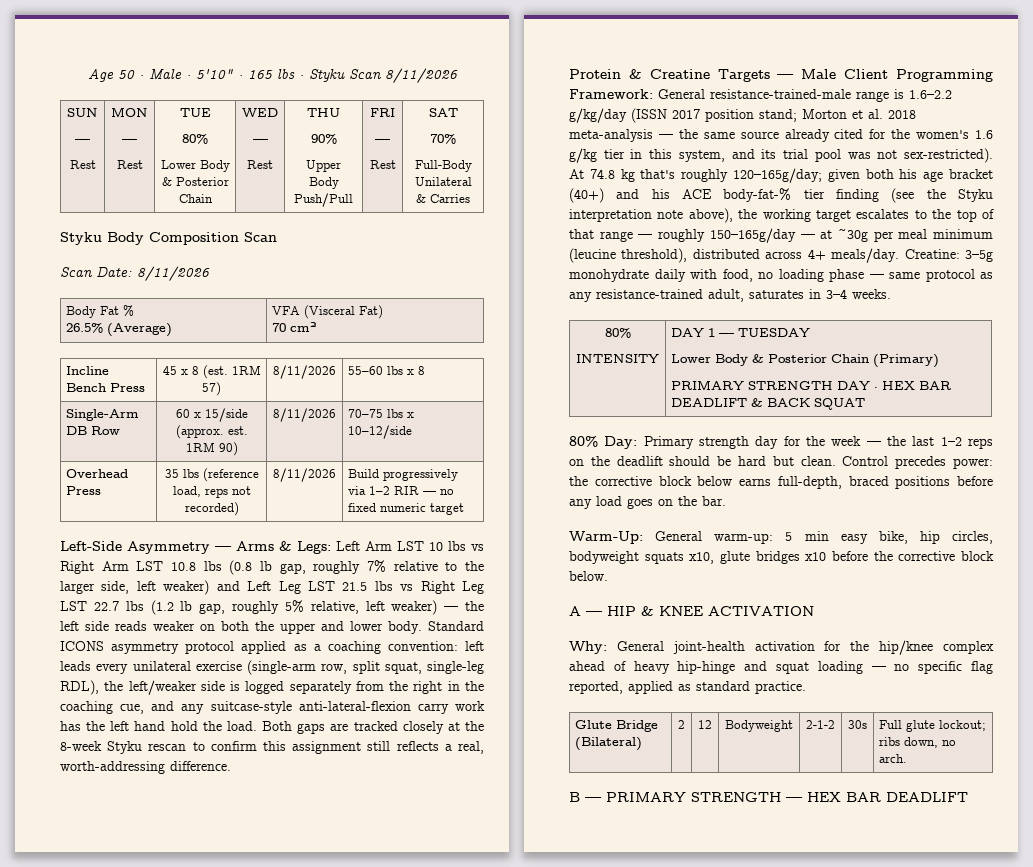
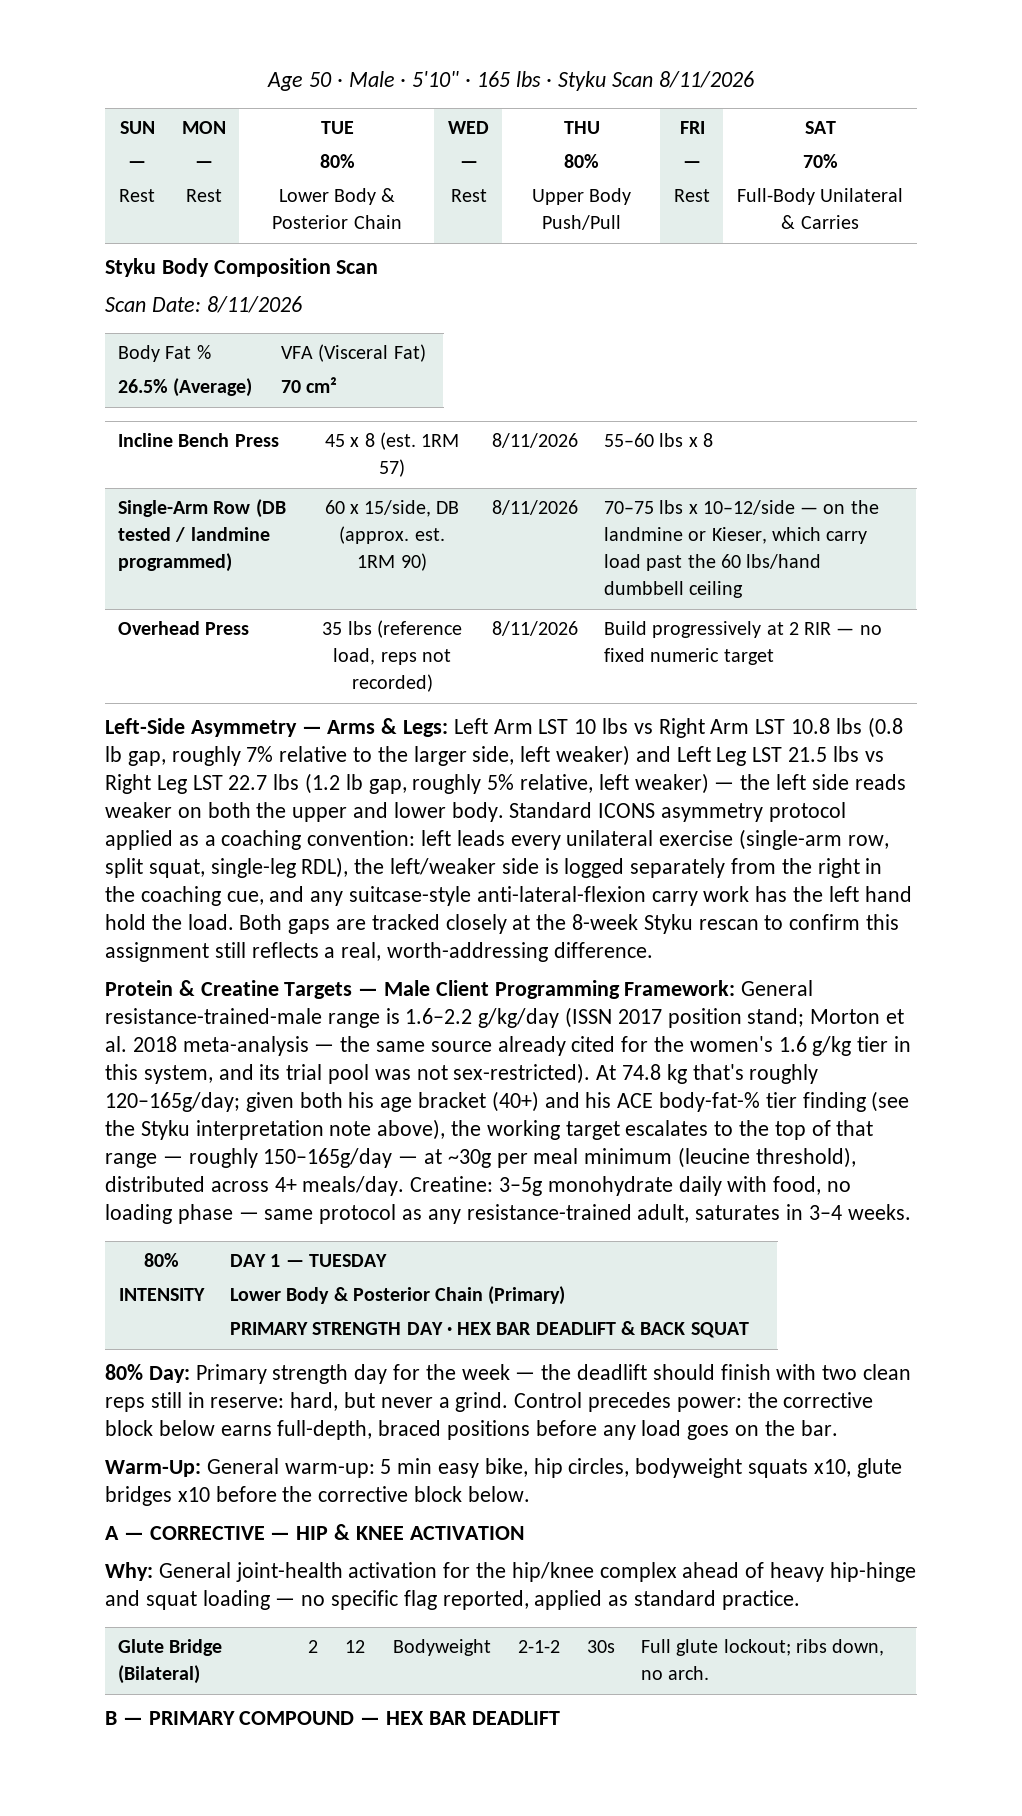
[310,134,337,144] 90% -> [564,154,599,168] 80%
[66,426,88,435] DB -> (209, 508) none
(121, 430) none -> [255,499,286,518] [118,527,270,542] [118,553,233,572] (DB tested / landmine programmed)
[204,408,248,422] 15/side -> [364,500,460,517] 15/side, DB
(413, 432) none -> [800,500,879,514] [604,527,868,544] [604,554,822,571] [604,581,744,598] — on the landmine or Kieser, which carry load past the 60 lbs/hand dumbbell ceiling
[348,486,391,495] via 1–2 -> [766,622,799,635] at 2
[912,436,993,449] [569,456,836,466] last 1–2 reps on the deadlift should be hard but clean. -> [577,1364,912,1380] [105,1392,509,1412] deadlift should finish with two clean reps still in reserve: hard, but never a grind.
(603, 613) none -> [149,1526,291,1540] CORRECTIVE —
[691,792,781,802] STRENGTH -> [239,1711,355,1725] COMPOUND

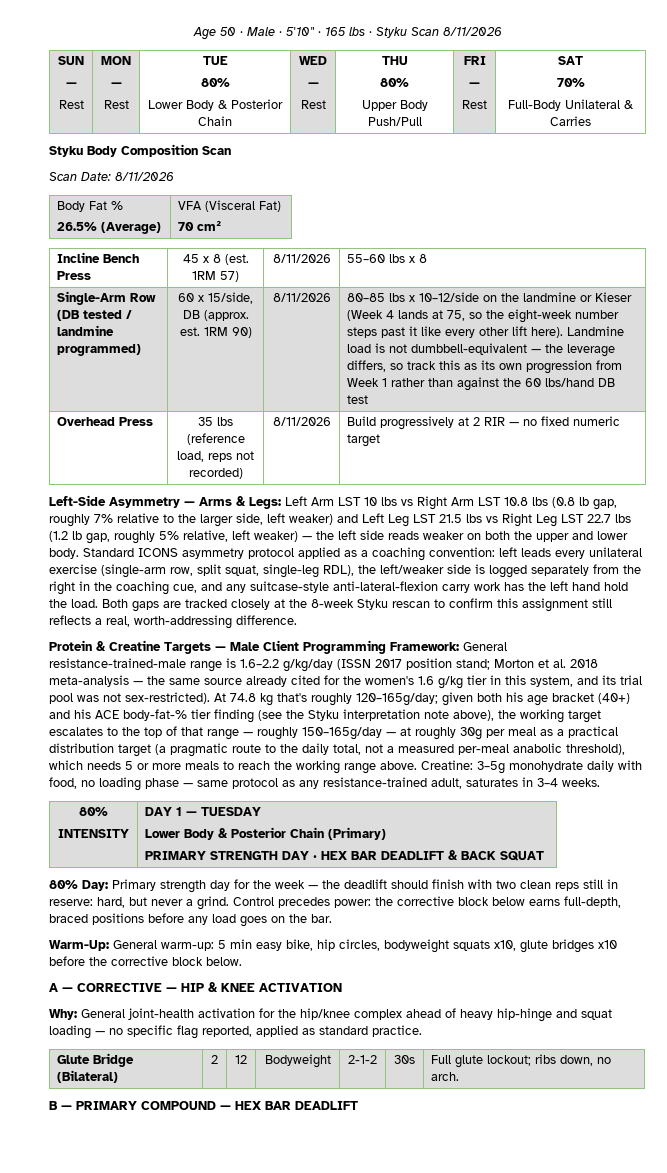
[604,501,655,514] 70–75 -> [347,293,386,302] 80–85
[800,507,819,514] — -> (480, 297) none
[711,527,868,544] [604,554,683,571] Kieser, which carry load past -> [595,292,633,302] [347,309,620,323] [347,326,625,338] [347,343,616,357] [347,360,623,374] [347,377,500,391] Kieser (Week 4 lands at 75, so the eight-week number steps past it like every other lift here). Landmine load is not dumbbell-equivalent — the leverage differs, so track this as its own progression from Week 1 rather than against
[604,581,744,598] dumbbell ceiling -> [598,378,616,387] [347,395,369,404] DB test
[447,1147,856,1168] [105,1176,405,1196] ~30g per meal minimum (leucine threshold), distributed across 4+ meals/day. -> [415,726,618,740] [49,743,625,757] [49,760,417,774] roughly 30g per meal as a practical distribution target (a pragmatic route to the daily total, not a measured per-meal anabolic threshold), which needs 5 or more meals to reach the working range above.

